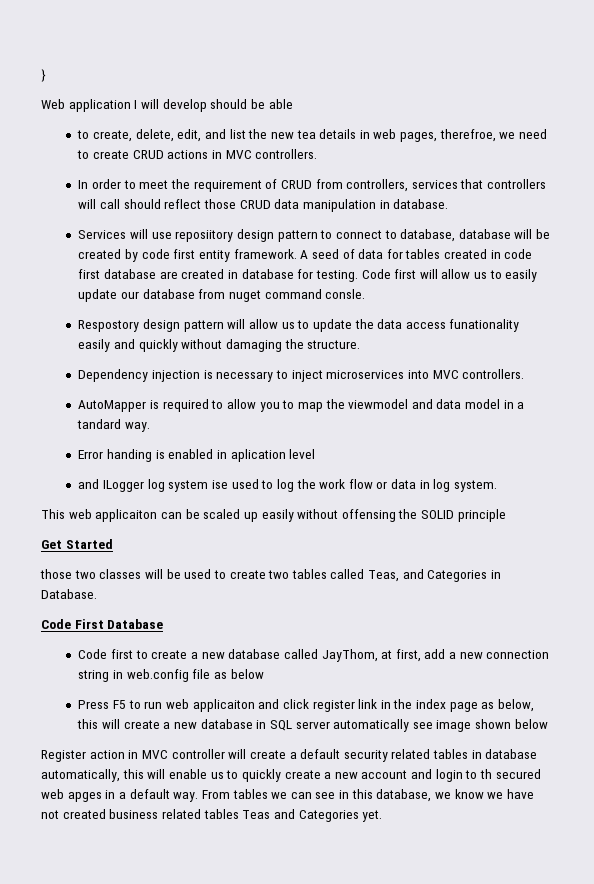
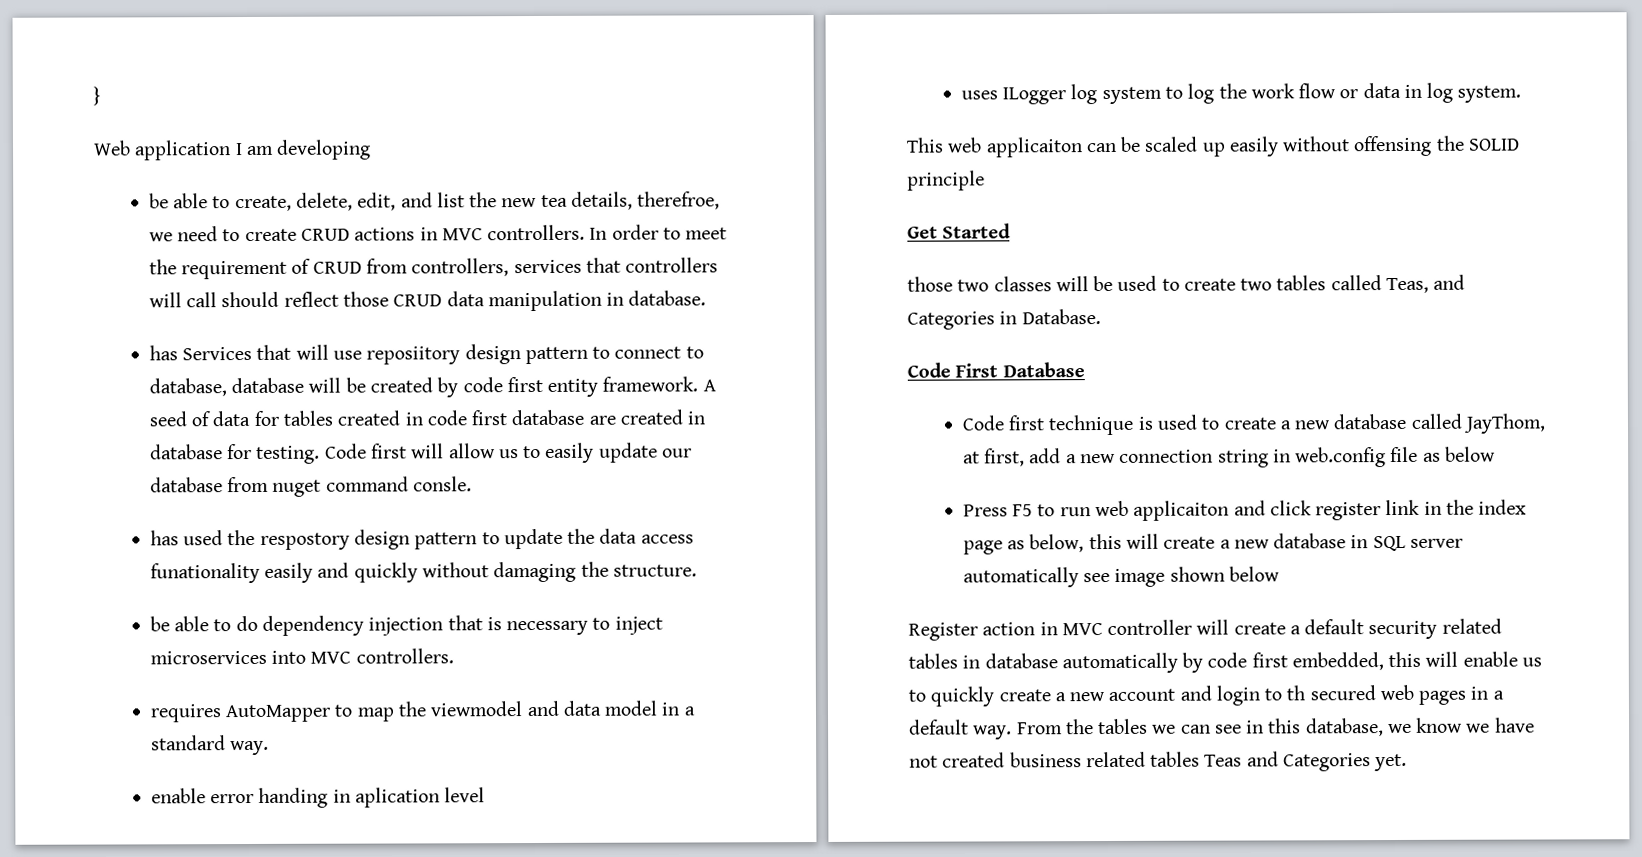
[140,99,293,112] will develop should be able // -> [246,139,372,160] [148,193,209,209] am developing // be able
[319,129,438,142] details in web pages, -> [570,191,633,210] details,
(318, 154) // -> (586, 232) none
[78,230,127,239] Services -> [148,344,292,361] has Services that
[78,319,295,332] Respostory design pattern will allow us -> [149,529,478,550] has used the respostory design pattern
[78,369,200,382] Dependency injection -> [149,615,483,636] be able to do dependency injection that
[78,399,280,412] AutoMapper is required to allow you -> [149,704,332,723] requires AutoMapper
[77,419,122,429] tandard -> [150,735,226,751] standard
[78,449,214,462] Error handing is enabled -> [150,787,329,808] enable error handing
[78,479,100,489] and -> [960,90,998,100] uses
[211,479,259,489] ise used -> (1162, 95) none
(133, 654) none -> [1048,414,1198,436] technique is used
[41,769,120,782] automatically, -> [1061,652,1384,674] automatically by code first embedded,
[67,792,102,802] apges -> [1418,690,1467,705] pages
(230, 794) none -> [1065,719,1094,735] the

